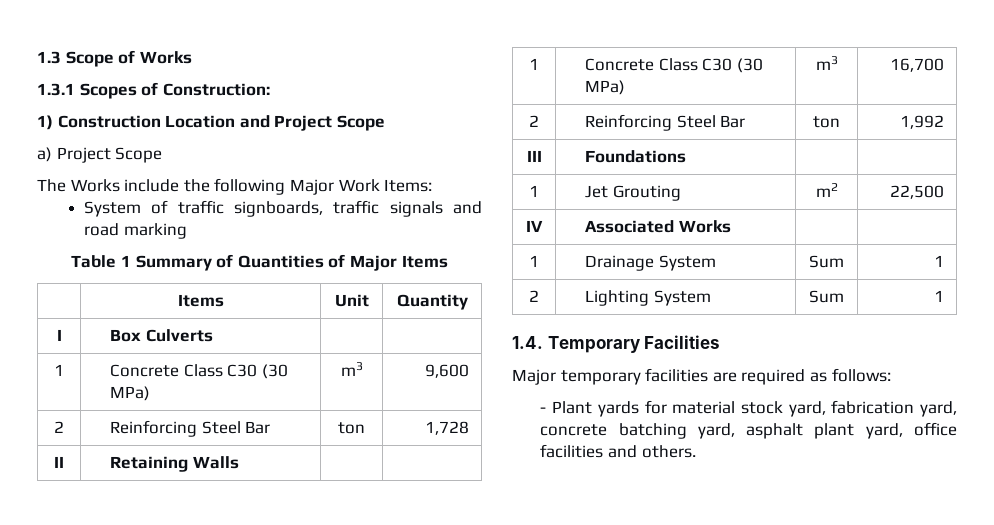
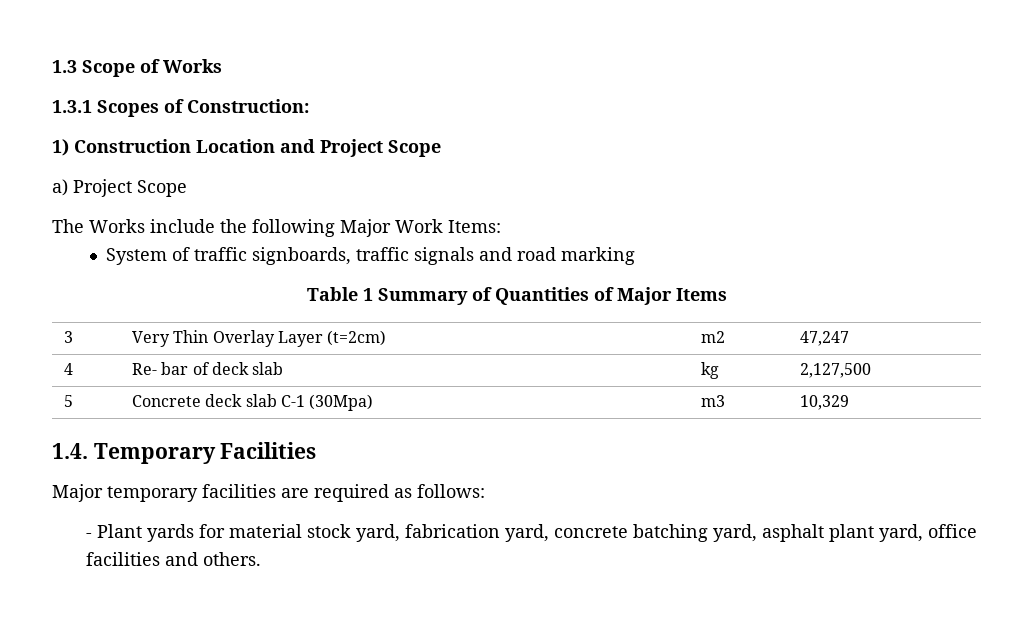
[177,294,224,307] [334,294,369,307] [396,294,468,310] [56,329,62,341] [110,329,213,342] [54,364,64,376] [110,364,289,379] [110,386,151,401] [340,362,363,376] [424,364,469,378] [54,421,64,433] [110,420,271,437] [338,422,365,434] [424,421,469,435] [54,456,64,468] [110,456,239,472] [529,58,539,70] [585,58,764,73] [585,80,626,95] [815,56,838,70] [889,58,944,72] [529,115,539,127] [585,114,746,131] [813,116,840,128] [899,115,944,129] [526,150,542,162] [585,150,687,163] [529,185,539,197] [585,185,681,201] [815,183,838,197] [889,185,944,199] [526,220,543,232] [585,220,731,233] [529,255,539,267] [585,255,716,271] [809,255,844,268] [933,255,944,267] [529,290,539,302] [585,290,711,306] [809,290,844,303] [933,290,944,302] | Items | Unit | Quantity // I | Box Culverts | | // 1 | Concrete Class C30 (30 MPa) | m3 | 9,600 // 2 | Reinforcing Steel Bar | ton | 1,728 // II | Retaining Walls | | // 1 | Concrete Class C30 (30 MPa) | m3 | 16,700 // 2 | Reinforcing Steel Bar | ton | 1,992 // III | Foundations | | // 1 | Jet Grouting | m2 | 22,500 // IV | Associated Works | | // 1 | Drainage System | Sum | 1 // 2 | Lighting System | Sum | 1 -> [64,331,74,343] [132,330,387,347] [701,331,726,343] [800,331,850,346] [64,363,74,375] [132,362,284,375] [701,362,720,379] [800,363,872,378] [64,395,74,407] [132,394,374,411] [701,395,726,407] [800,395,850,410] 3 | Very Thin Overlay Layer (t=2cm) | m2 | 47,247 // 4 | Re- bar of deck slab | kg | 2,127,500 // 5 | Concrete deck slab C-1 (30Mpa) | m3 | 10,329

